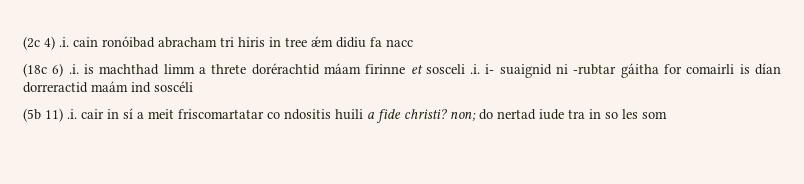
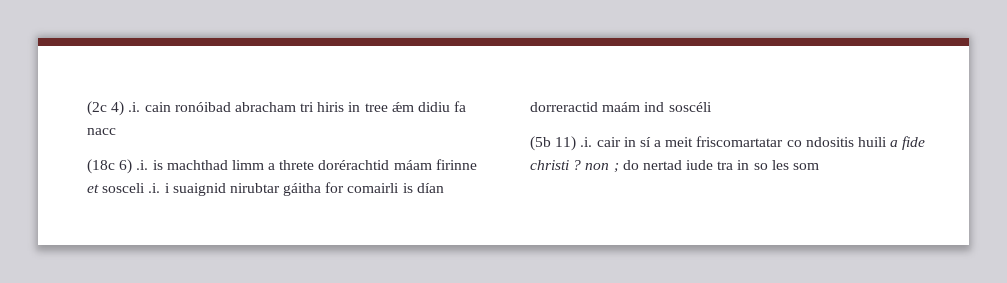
[485,64,617,78] i- suaignid ni -rubtar -> [164,183,280,196] i suaignid nirubtar
[404,109,476,121] christi? non; -> [530,160,619,173] christi ? non ;

